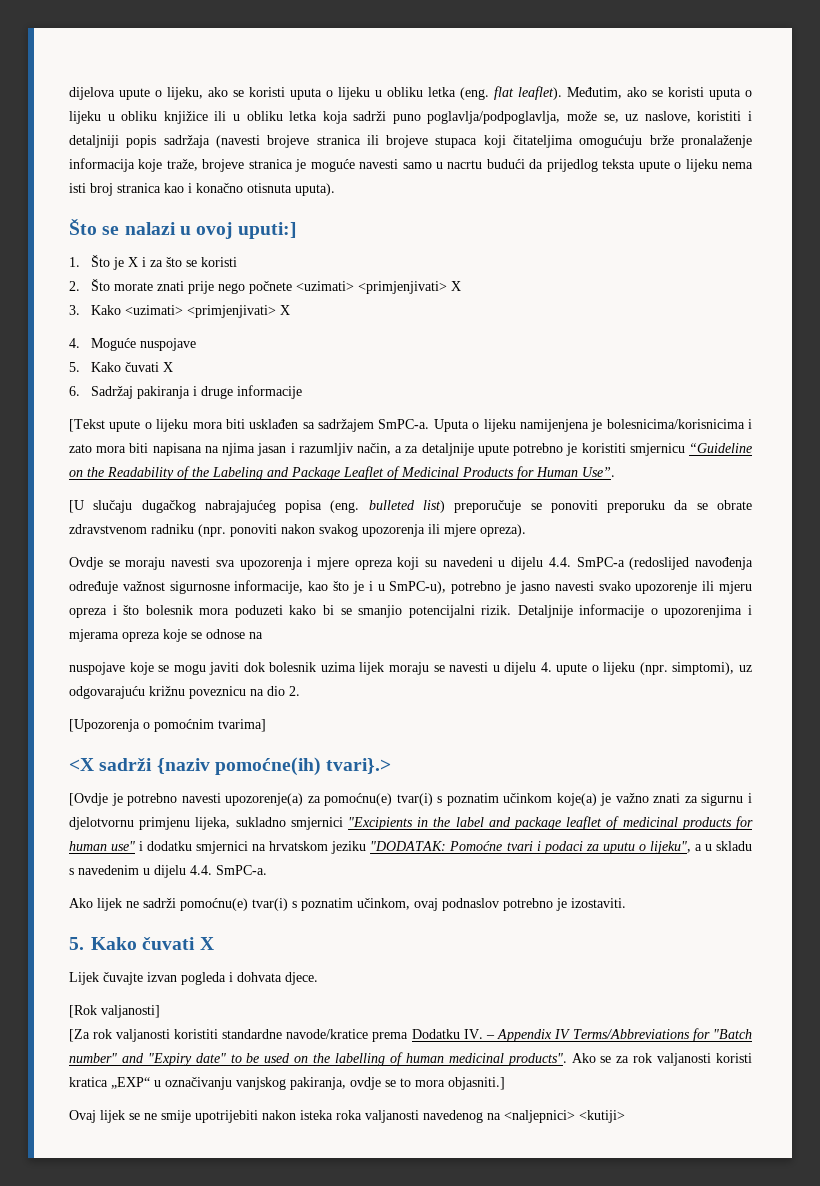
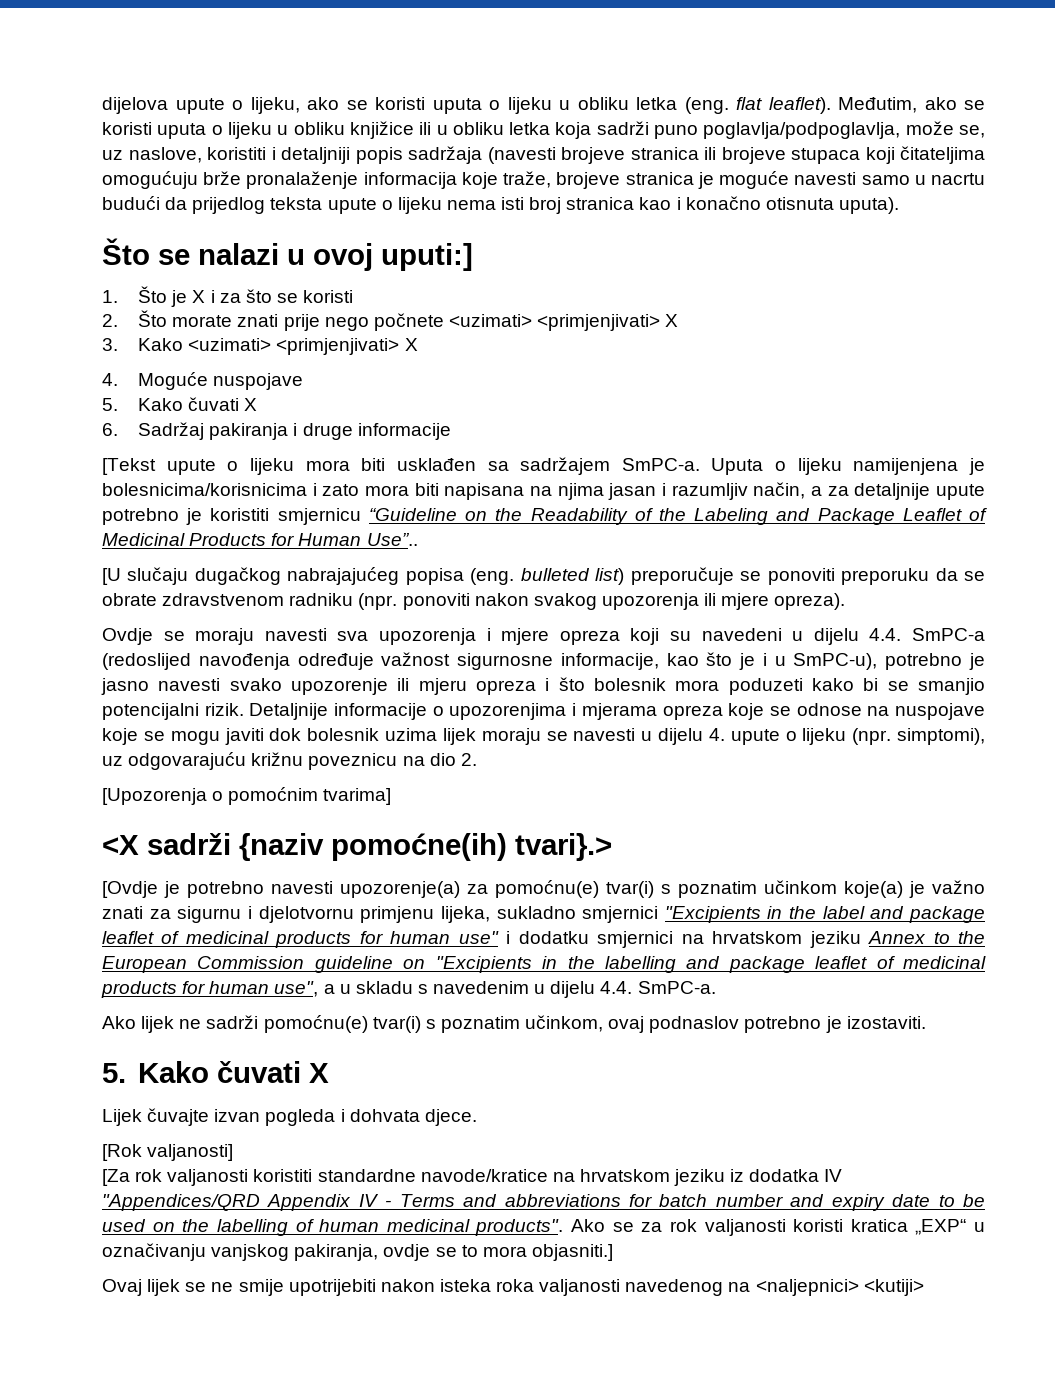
[582,467,615,477] Use”. -> [366,533,418,546] Use”..
(263, 635) // -> (890, 711) none
[370,841,691,854] "DODATAK: Pomoćne tvari i podaci za uputu o lijeku", -> [868,931,985,944] [102,956,986,973] [101,981,319,998] Annex to the European Commission guideline on "Excipients in the labelling and package leaflet of medicinal products for human use",
[372,1028,752,1042] [69,1053,226,1066] prema Dodatku IV. – Appendix IV Terms/Abbreviations for "Batch number" and "Expiry date" -> [552,1169,843,1186] [102,1194,931,1211] na hrvatskom jeziku iz dodatka IV "Appendices/QRD Appendix IV - Terms and abbreviations for batch number and expiry date

